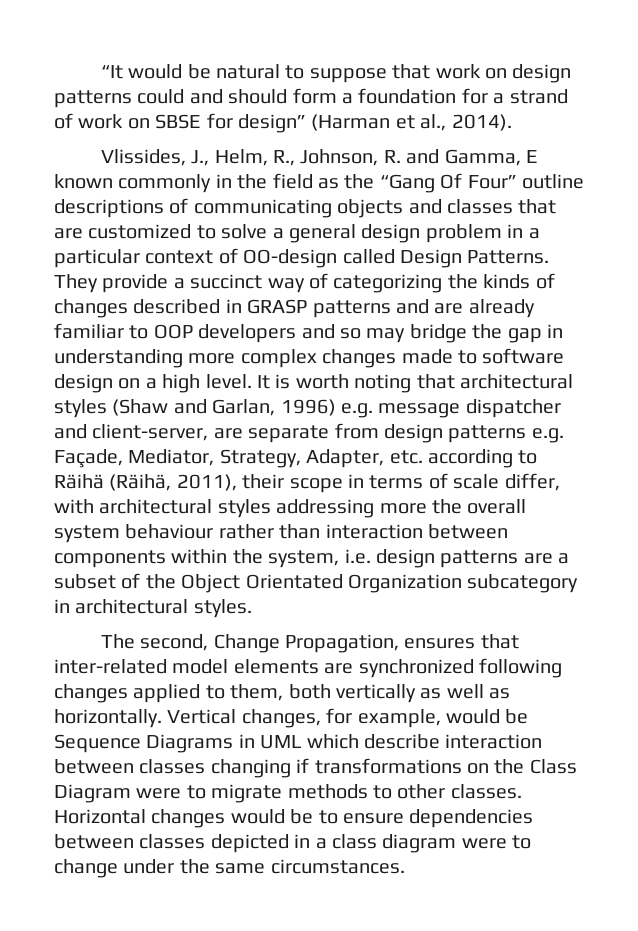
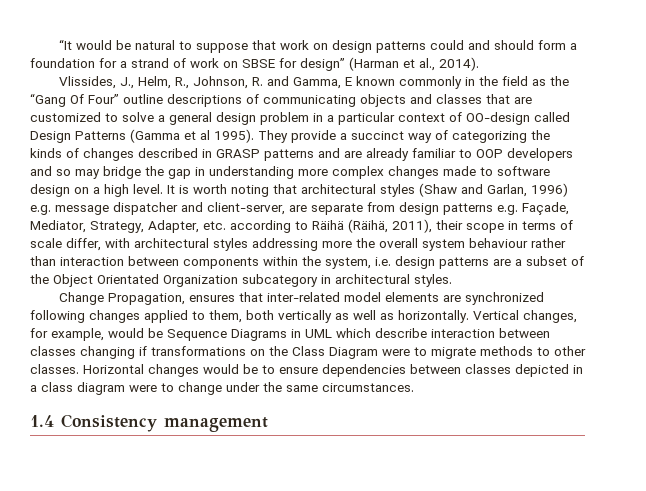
[467,250,550,264] Patterns. -> [75,129,254,143] Patterns (Gamma et al 1995).
[100,634,209,651] The second, -> (452, 280) none
(405, 866) none -> [30,414,268,432] // 1.4 Consistency management

